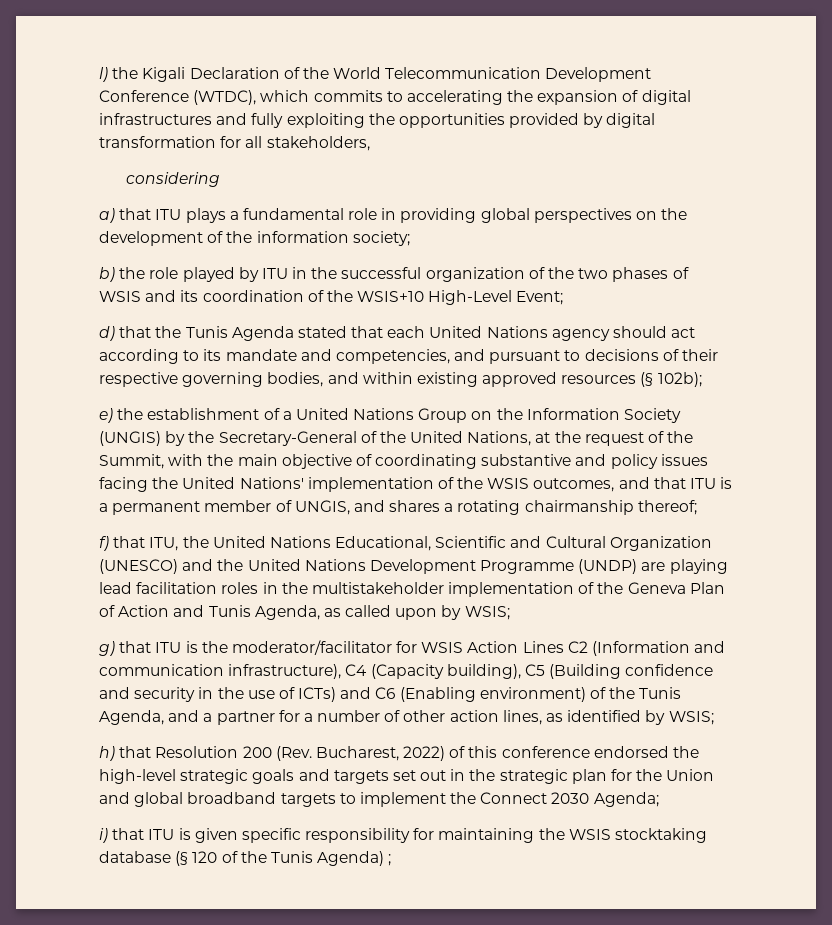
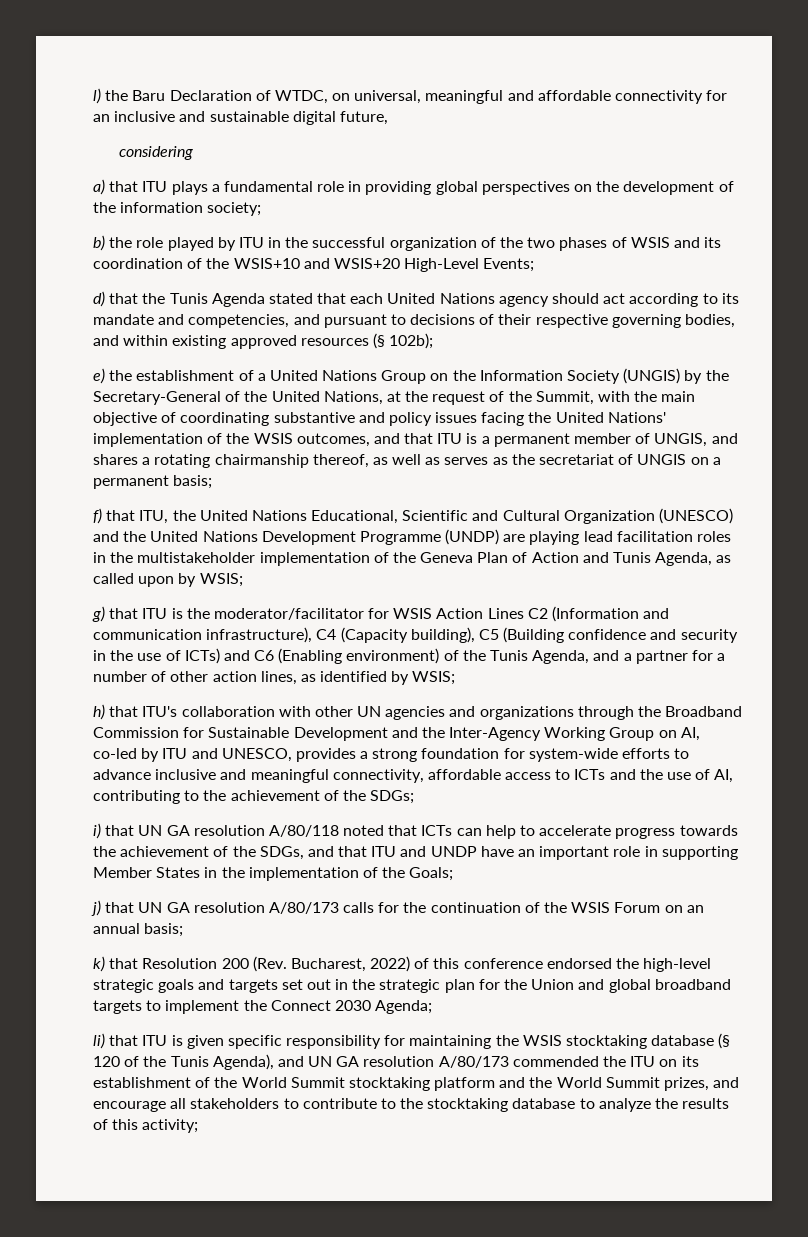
[142,67,186,82] Kigali -> [132,90,166,101] Baru
[302,67,652,82] [99,90,691,105] [99,113,656,128] [99,136,370,151] the World Telecommunication Development Conference (WTDC), which commits to accelerating the expansion of digital infrastructures and fully exploiting the opportunities provided by digital transformation for all stakeholders, -> [274,90,728,104] [93,111,388,125] WTDC, on universal, meaningful and affordable connectivity for an inclusive and sustainable digital future,
[428,290,564,305] High-Level Event; -> [303,258,535,272] and WSIS+20 High-Level Events;
[637,500,697,515] thereof; -> [312,454,721,468] [93,475,213,489] thereof, as well as serves as the secretariat of UNGIS on a permanent basis;
(152, 752) none -> [142,706,743,720] [93,727,700,741] [93,748,690,762] [93,769,734,783] [93,790,415,804] [93,823,738,839] [93,846,738,860] [93,867,454,881] [91,900,704,916] [93,923,184,937] [93,956,139,972] ITU's collaboration with other UN agencies and organizations through the Broadband Commission for Sustainable Development and the Inter-Agency Working Group on AI, co-led by ITU and UNESCO, provides a strong foundation for system-wide efforts to advance inclusive and meaningful connectivity, affordable access to ICTs and the use of AI, contributing to the achievement of the SDGs; // i) that UN GA resolution A/80/118 noted that ICTs can help to accelerate progress towards the achievement of the SDGs, and that ITU and UNDP have an important role in supporting Member States in the implementation of the Goals; // j) that UN GA resolution A/80/173 calls for the continuation of the WSIS Forum on an annual basis; // k) that
[99,828,108,843] i) -> [93,1033,105,1049] li)
[317,851,392,866] Agenda) ; -> [212,1054,699,1070] [93,1077,740,1091] [93,1098,730,1112] [93,1119,199,1133] Agenda), and UN GA resolution A/80/173 commended the ITU on its establishment of the World Summit stocktaking platform and the World Summit prizes, and encourage all stakeholders to contribute to the stocktaking database to analyze the results of this activity;

